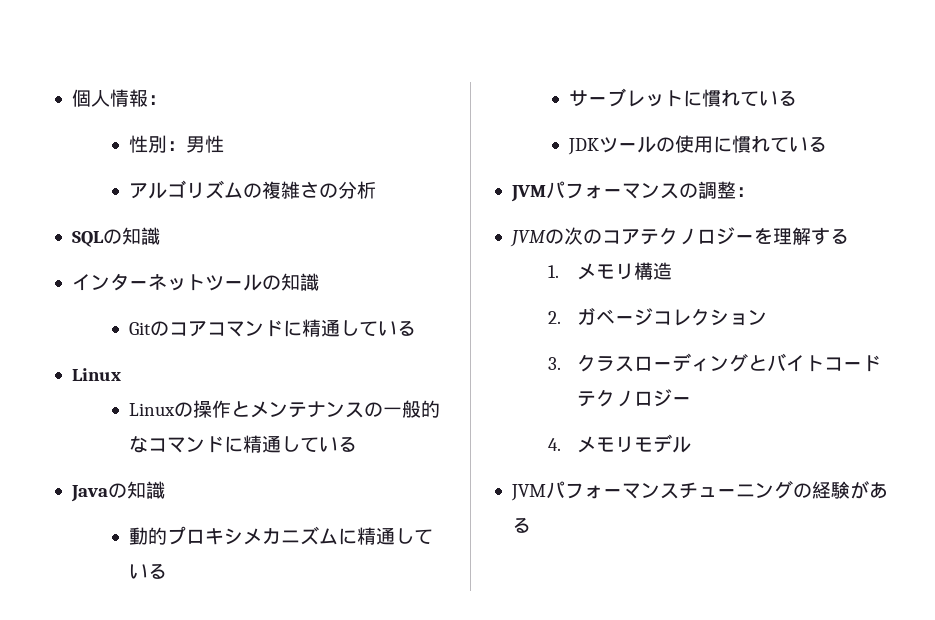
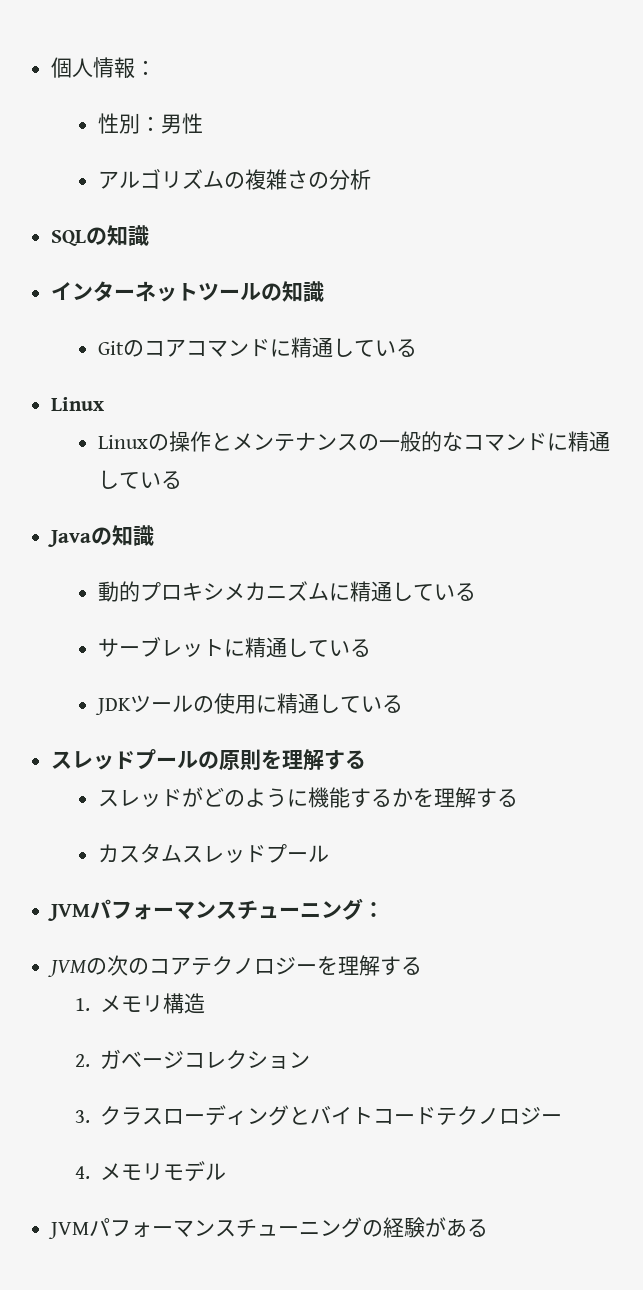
[702,89,741,107] 慣れ -> [245,637,309,658] 精通し
[732,135,828,153] [510,181,736,202] 慣れている // JVMパフォーマンスの調整 -> [277,693,404,714] [51,749,367,771] [98,787,519,808] [98,843,330,863] [48,898,364,921] 精通している // スレッドプールの原則を理解する // スレッドがどのように機能するかを理解する // カスタムスレッドプール // JVMパフォーマンスチューニング

